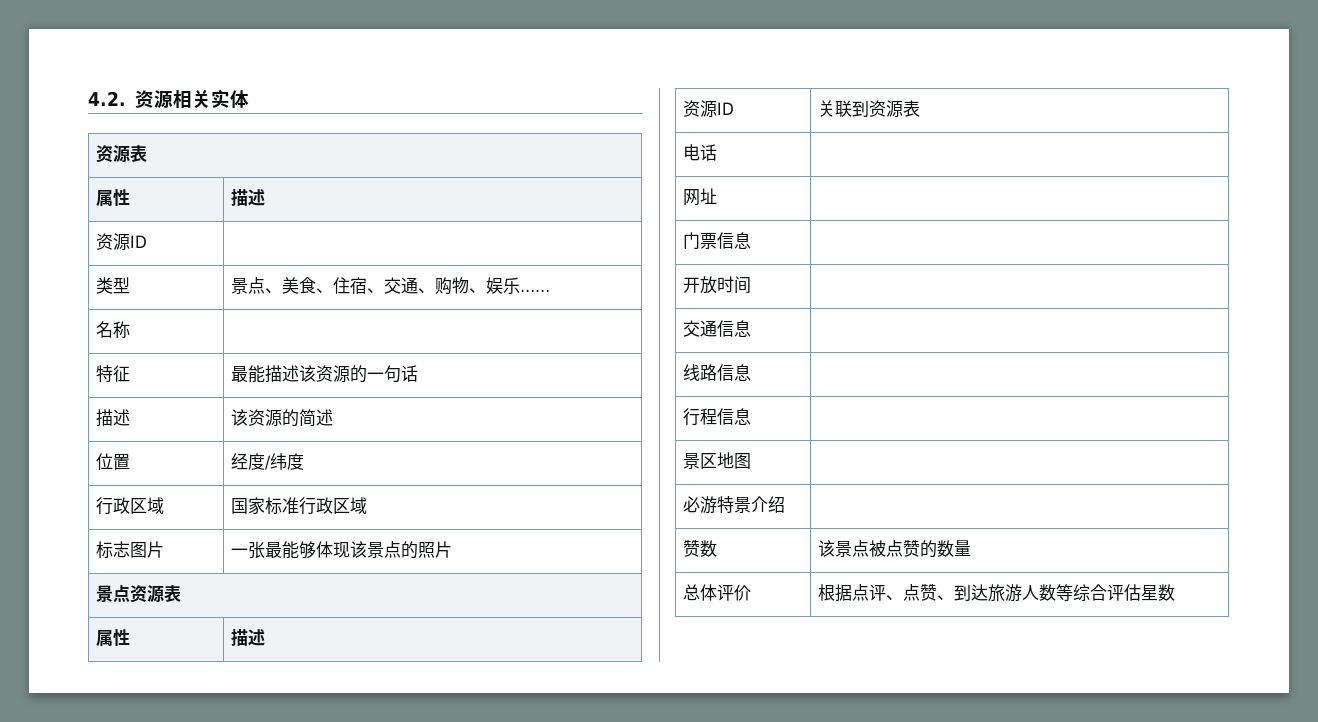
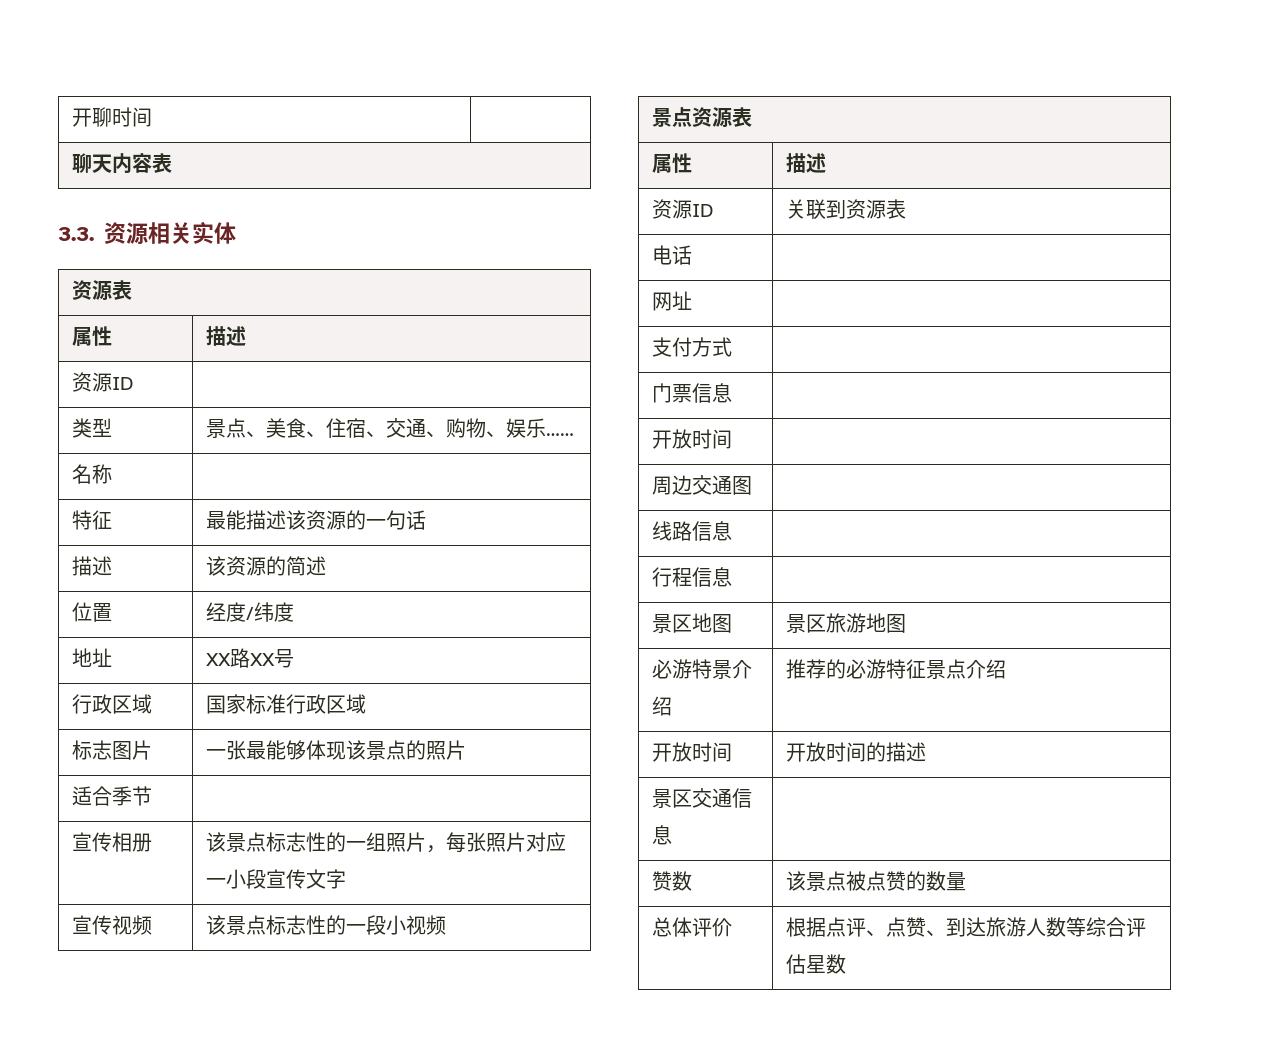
[88,91,126,106] 4.2. -> [71,107,152,127] [71,153,172,174] [58,227,94,241] 开聊时间 | // 聊天内容表 // 3.3.
(305, 461) none -> [71,648,112,667] [205,648,294,668] // 地址 | XX路XX号
(453, 549) none -> [71,786,152,806] [71,832,152,852] [205,832,566,853] [205,869,346,889] [71,915,152,935] [205,915,446,935] // 适合季节 | // 宣传相册 | 该景点标志性的一组照片，每张照片对应一小段宣传文字 // 宣传视频 | 该景点标志性的一段小视频
(718, 196) none -> [651,337,732,357] // 支付方式 |
[683,320,752,337] 交通信息 -> [651,475,752,495] 周边交通图
(752, 461) none -> [785,613,906,633] 景区旅游地图
(786, 504) none -> [785,659,1006,679] [651,742,732,762] [785,742,926,762] [651,788,752,808] [651,825,672,845] | 推荐的必游特征景点介绍 // 开放时间 | 开放时间的描述 // 景区交通信息

